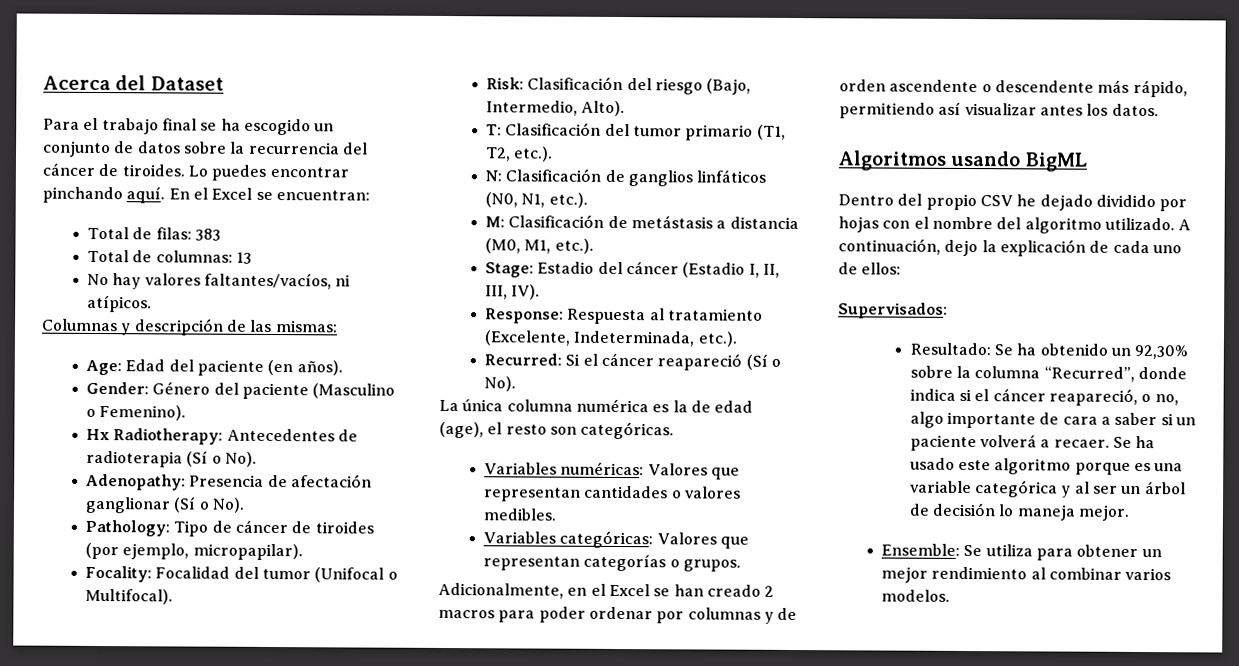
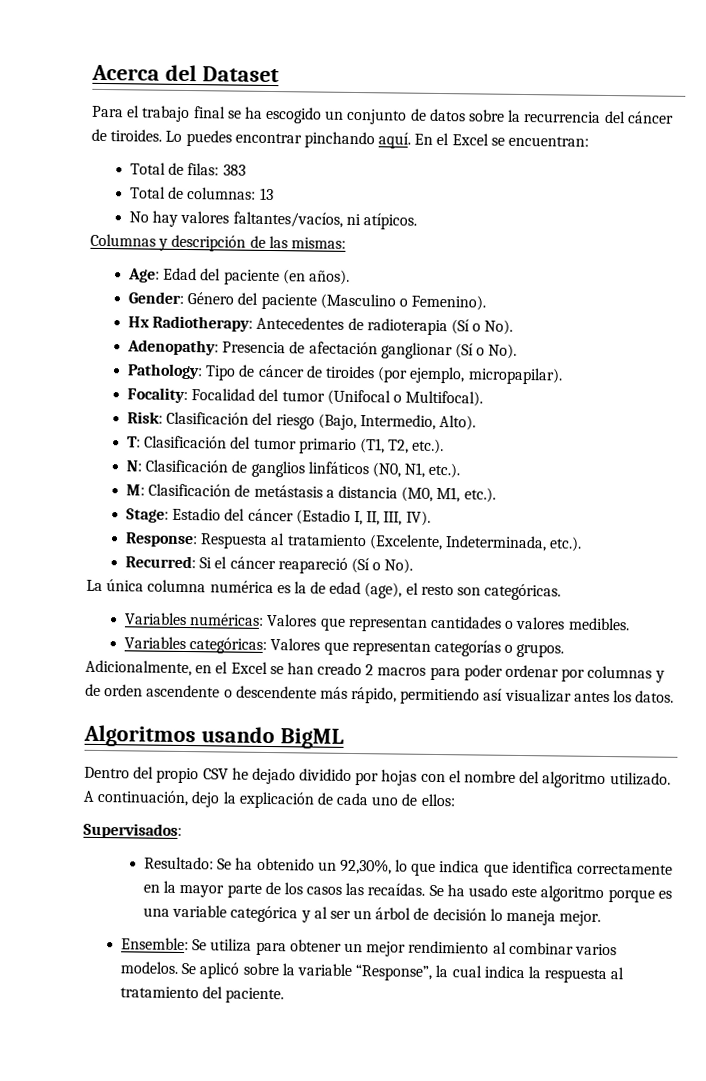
[1134,344,1189,360] [909,365,1187,382] [909,388,1179,406] [909,411,1196,429] [909,434,1110,452] 92,30% sobre la columna “Recurred”, donde indica si el cáncer reapareció, o no, algo importante de cara a saber si un paciente volverá a recaer. -> [339,858,674,877] [142,880,426,898] 92,30%, lo que indica que identifica correctamente en la mayor parte de los casos las recaídas.
(951, 595) none -> [181,962,625,984] [120,986,285,1004] Se aplicó sobre la variable “Response”, la cual indica la respuesta al tratamiento del paciente.

